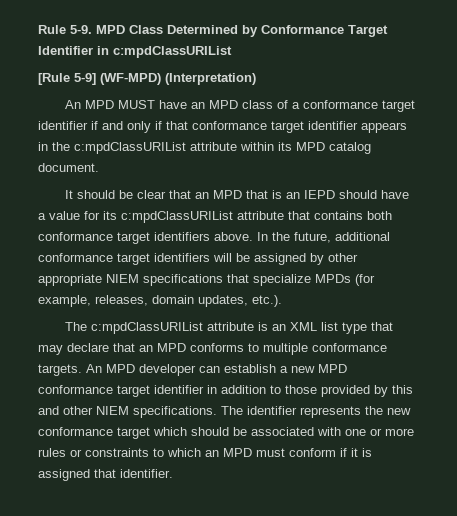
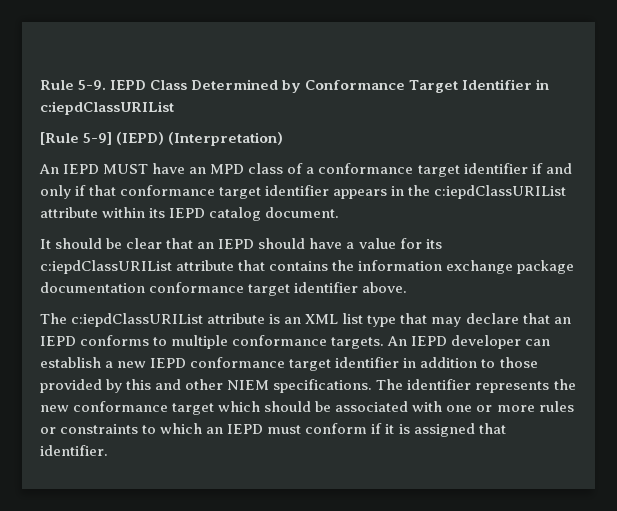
[96,25,125,34] MPD -> [110,80,147,90] IEPD
[113,46,232,58] c:mpdClassURIList -> [40,101,174,115] c:iepdClassURIList
[100,73,161,85] (WF-MPD) -> [116,132,165,145] (IEPD)
[84,100,114,109] MPD -> [63,164,100,174] IEPD
[74,142,186,154] c:mpdClassURIList -> [434,185,567,199] c:iepdClassURIList
[296,142,325,151] MPD -> [169,208,206,218] IEPD
[212,190,300,199] MPD that is an -> (215, 245) none
[121,211,233,223] c:mpdClassURIList -> [40,260,172,274] c:iepdClassURIList
[367,211,392,220] [38,232,210,244] both conformance target identifiers -> [332,260,575,274] [40,282,359,296] the information exchange package documentation conformance target identifier
[257,232,390,243] [38,253,358,265] [38,274,375,286] [38,295,282,307] [64,322,203,334] In the future, additional conformance target identifiers will be assigned by other appropriate NIEM specifications that specialize MPDs (for example, releases, domain updates, etc.). // The c:mpdClassURIList -> [40,313,204,327] // The c:iepdClassURIList
[157,343,186,352] MPD -> [40,336,76,346] IEPD
[106,364,135,373] MPD -> [411,336,448,346] IEPD
[318,364,347,373] MPD -> [150,358,187,368] IEPD
[223,448,252,457] MPD -> [227,424,264,434] IEPD

